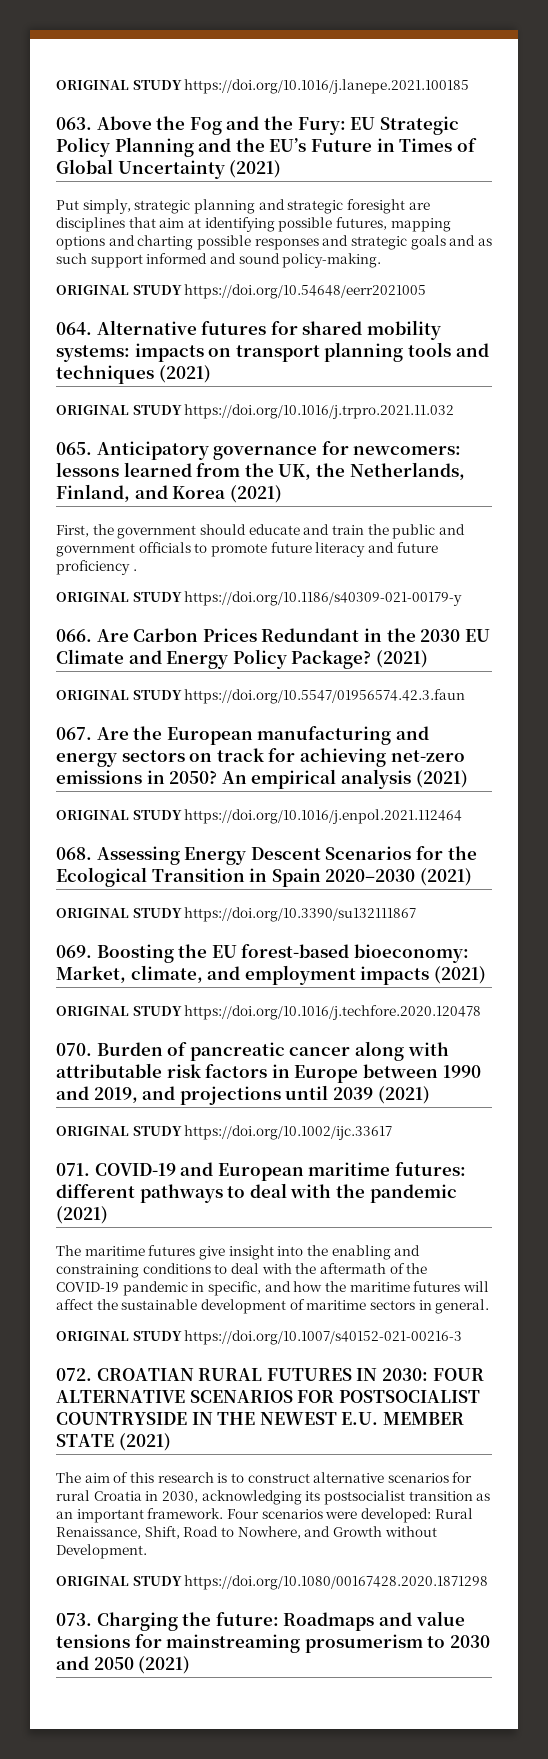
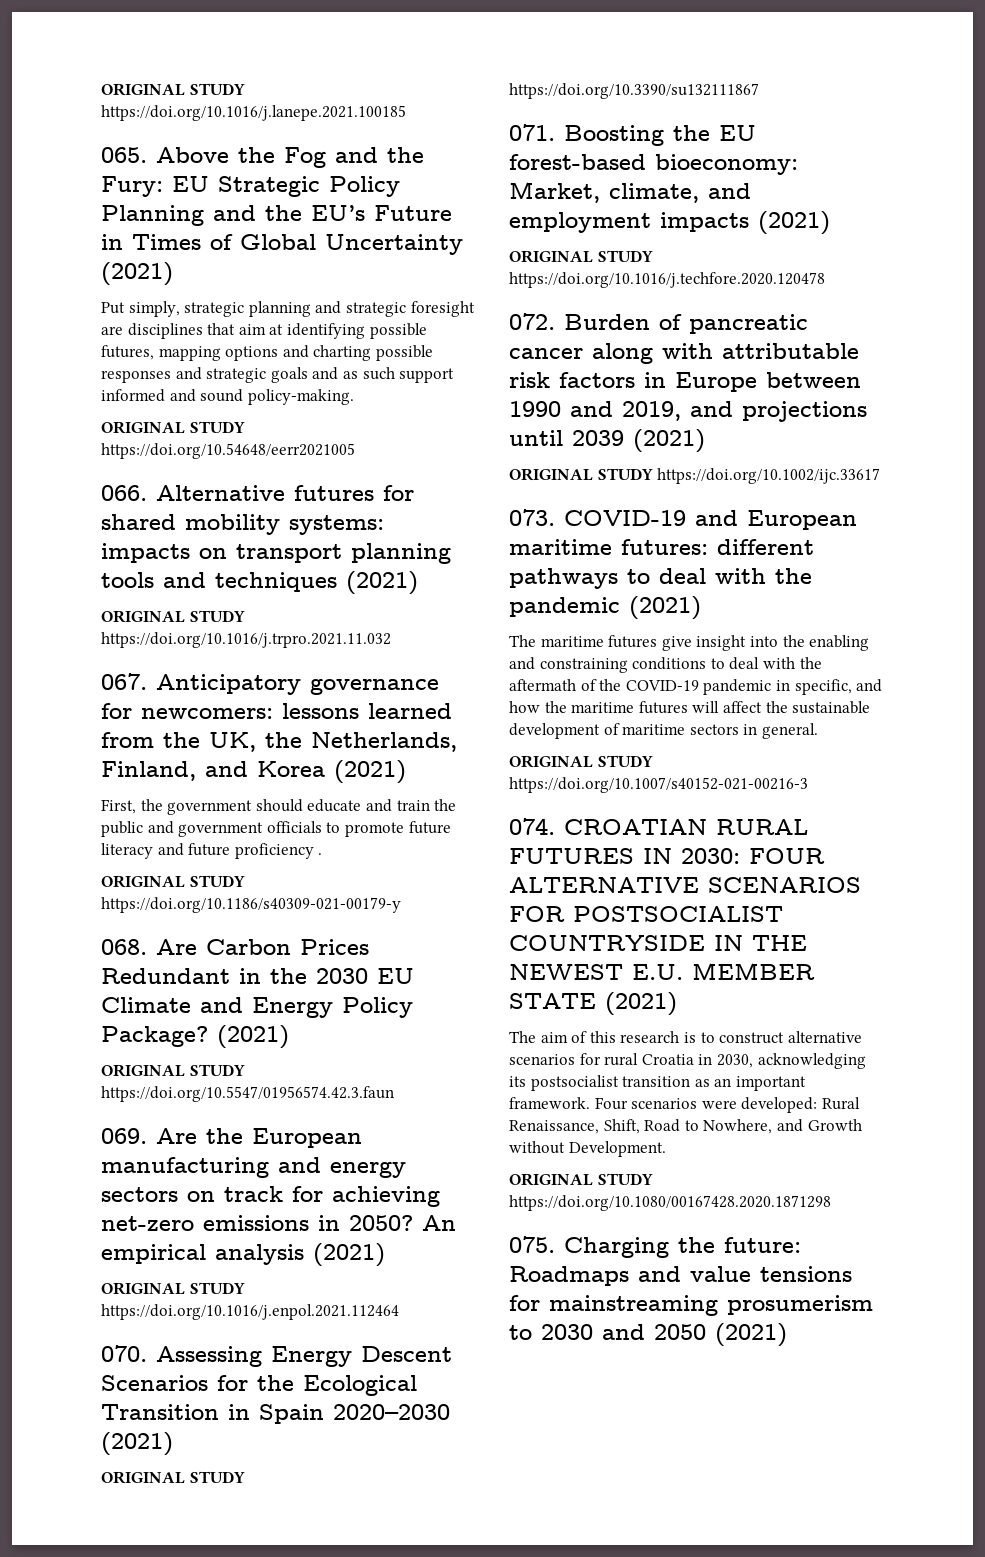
[56,117,92,130] 063. -> [101,147,147,163] 065.
[56,322,92,335] 064. -> [101,485,147,501] 066.
[56,442,92,455] 065. -> [101,673,147,690] 067.
[56,629,92,642] 066. -> [101,939,147,955] 068.
[56,727,92,740] 067. -> [101,1128,147,1144] 069.
[56,847,92,860] 068. -> [101,1345,147,1362] 070.
[56,945,92,958] 069. -> [509,124,555,141] 071.
[56,1043,92,1056] 070. -> [509,313,555,330] 072.
[56,1163,90,1176] 071. -> [509,509,555,526] 073.
[56,1368,92,1381] 072. -> [509,818,555,835] 074.
[56,1613,92,1626] 073. -> [509,1236,555,1253] 075.

